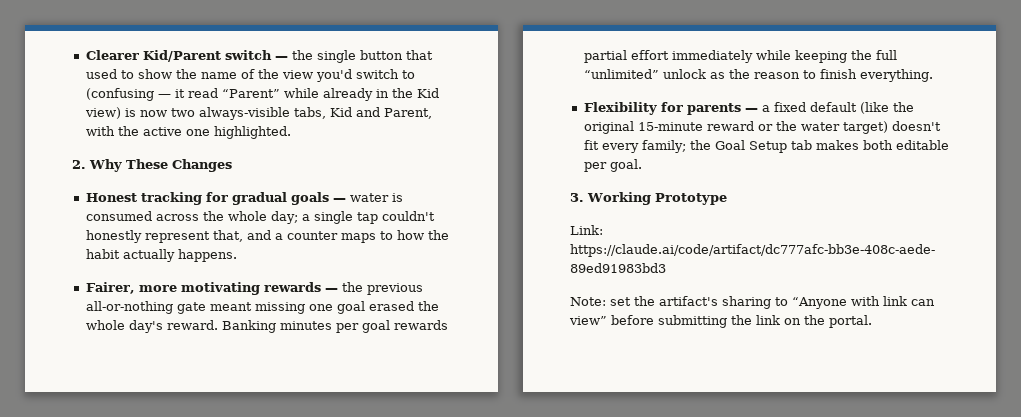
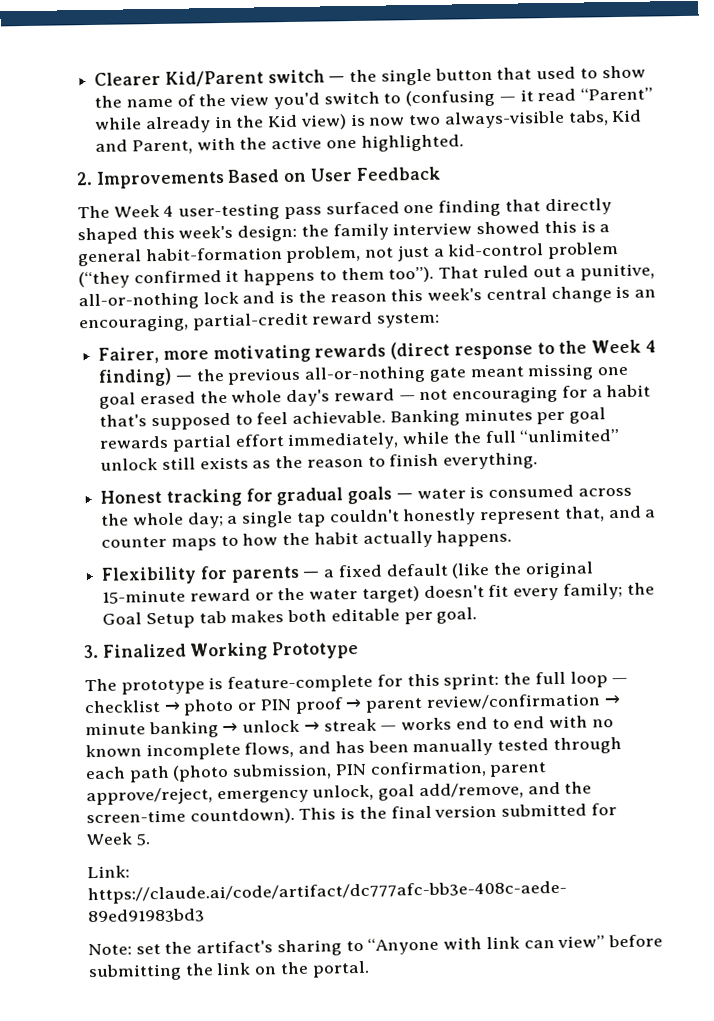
[89,159,232,172] Why These Changes -> [95,166,440,189] [77,198,612,221] [77,220,611,245] [78,241,620,267] [78,263,655,289] [78,285,656,311] [79,311,441,333] [98,339,656,364] [98,363,629,387] [99,384,652,409] [99,407,607,431] [99,429,620,452] [100,452,539,471] Improvements Based on User Feedback // The Week 4 user-testing pass surfaced one finding that directly shaped this week's design: the family interview showed this is a general habit-formation problem, not just a kid-control problem (“they confirmed it happens to them too”). That ruled out a punitive, all-or-nothing lock and is the reason this week's central change is an encouraging, partial-credit reward system: // Fairer, more motivating rewards (direct response to the Week 4 finding) — the previous all-or-nothing gate meant missing one goal erased the whole day's reward — not encouraging for a habit that's supposed to feel achievable. Banking minutes per goal rewards partial effort immediately, while the full “unlimited” unlock still exists as the reason to finish everything.
[85,282,423,295] [85,301,439,314] [85,320,448,333] [583,50,897,63] [583,69,933,82] // Fairer, more motivating rewards — the previous all-or-nothing gate meant missing one goal erased the whole day's reward. Banking minutes per goal rewards partial effort immediately while keeping the full “unlimited” unlock as the reason to finish everything. -> (513, 538) none
(584, 197) none -> [102,643,187,658] Finalized
(727, 199) none -> [84,671,629,695] [84,693,620,716] [85,715,614,739] [85,737,622,761] [85,761,548,783] [86,781,593,806] [86,803,617,825] [86,832,151,846] // The prototype is feature-complete for this sprint: the full loop — checklist → photo or PIN proof → parent review/confirmation → minute banking → unlock → streak — works end to end with no known incomplete flows, and has been manually tested through each path (photo submission, PIN confirmation, parent approve/reject, emergency unlock, goal add/remove, and the screen-time countdown). This is the final version submitted for Week 5.

